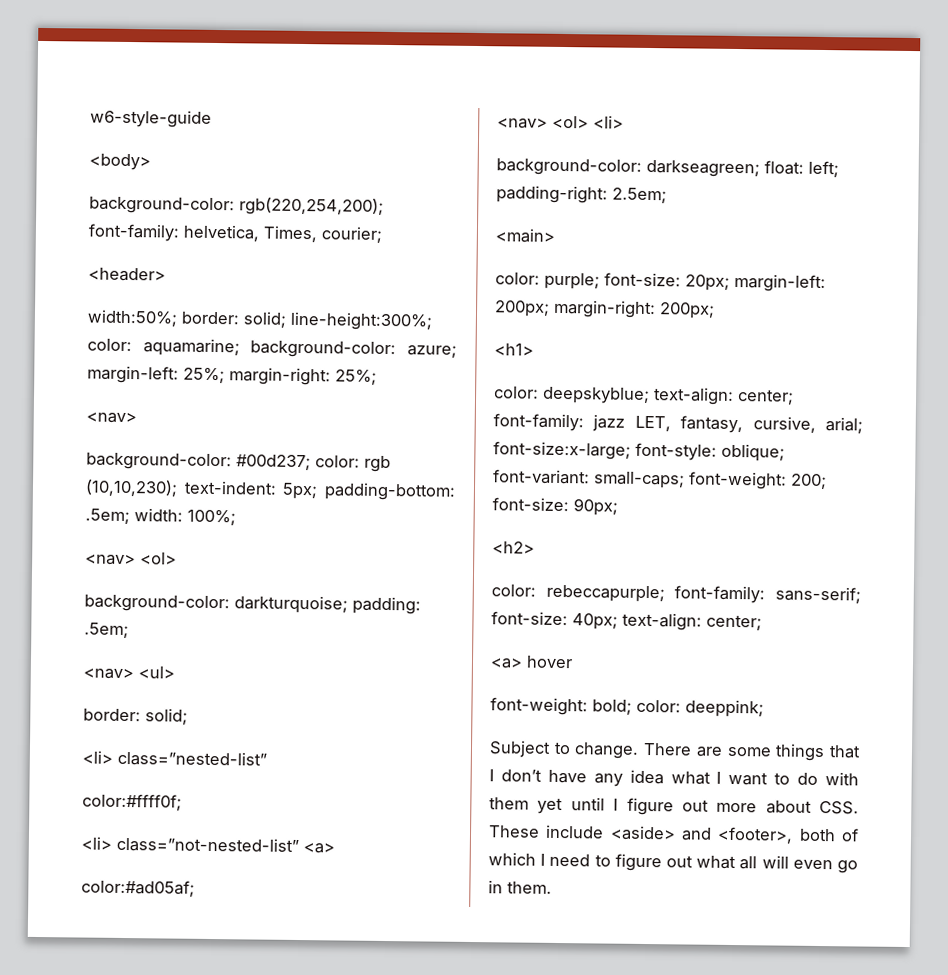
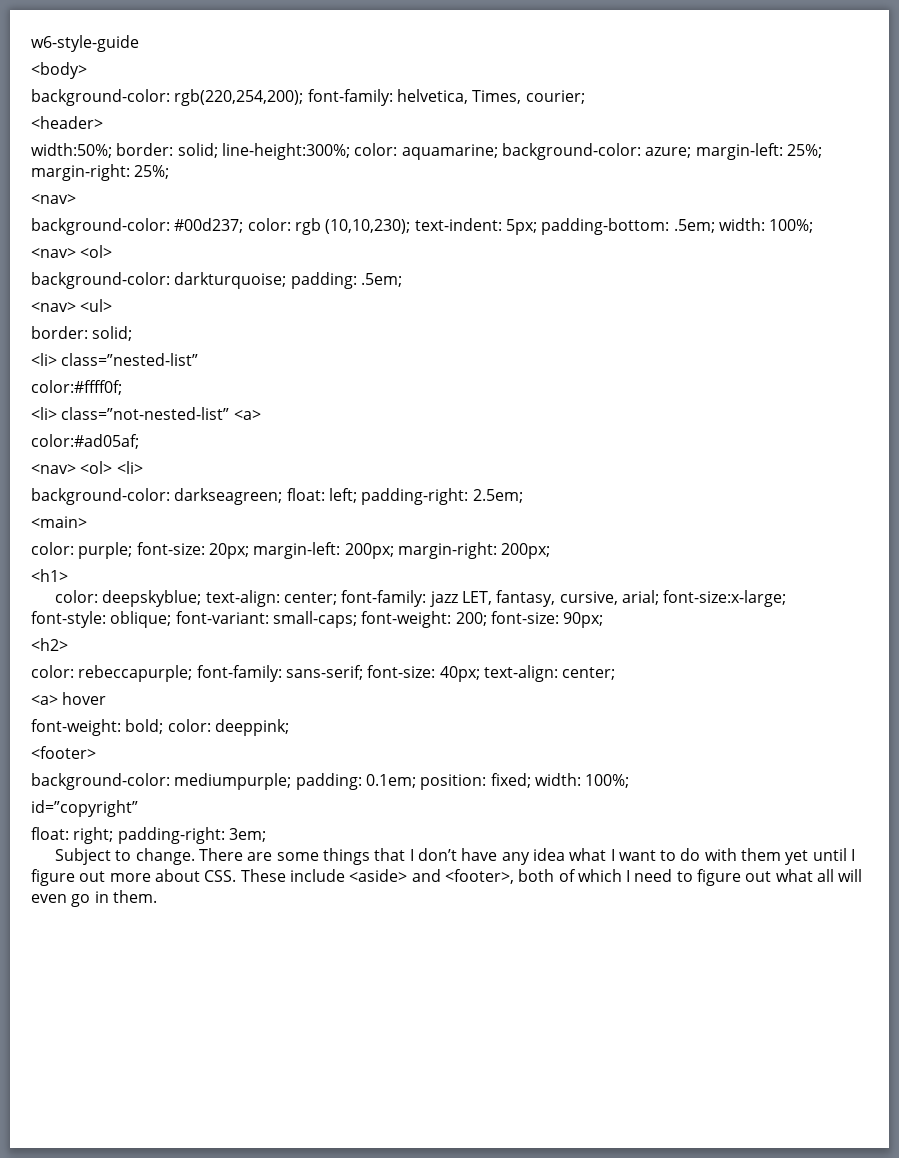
(764, 708) none -> [31,746,96,759] [31,773,630,790] [31,800,138,817] [31,827,266,844] // <footer> // background-color: mediumpurple; padding: 0.1em; position: fixed; width: 100%; // id=”copyright” // float: right; padding-right: 3em;

